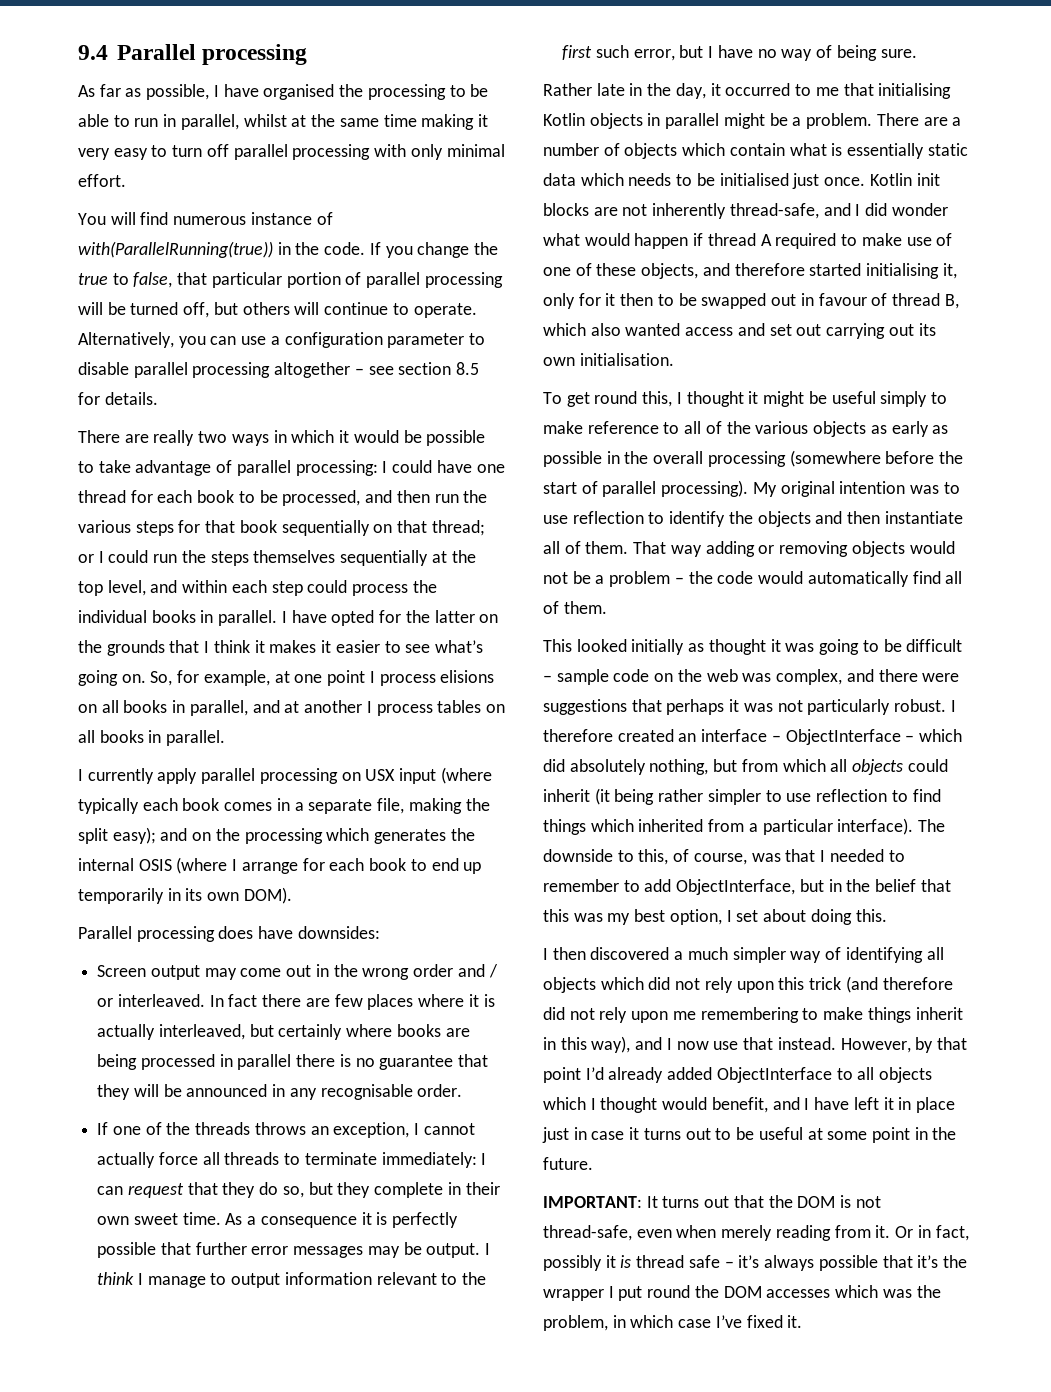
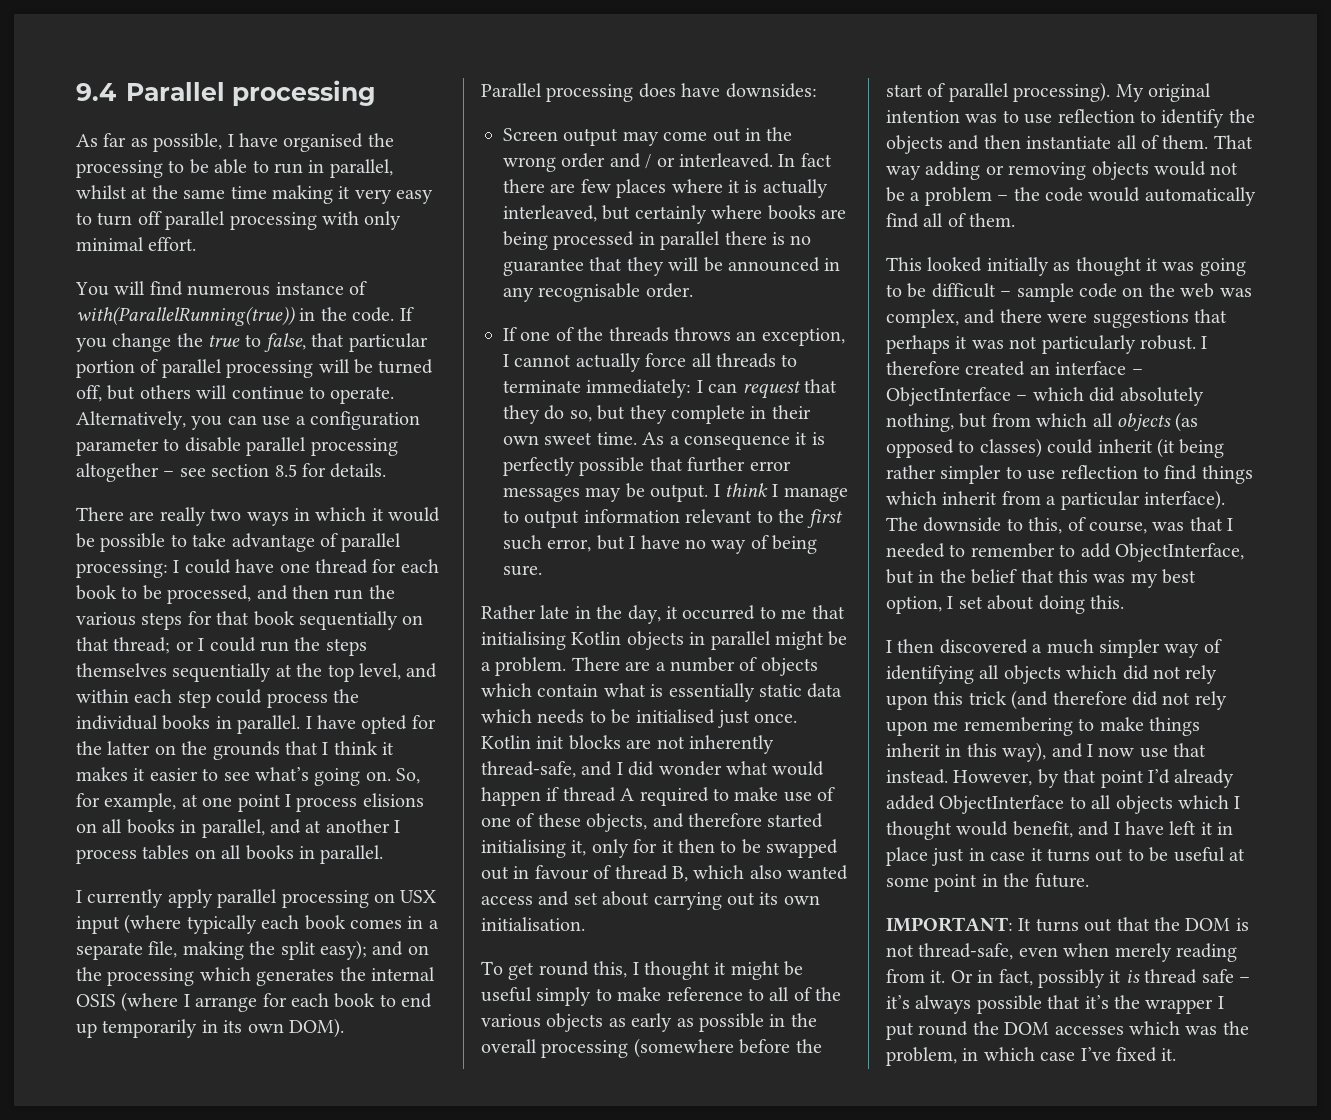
[796,324,822,336] out -> [602,891,650,906] about
(904, 767) none -> [1175,412,1199,432] [886,438,1042,458] (as opposed to classes)
[638,819,704,832] inherited -> [942,491,998,505] inherit

